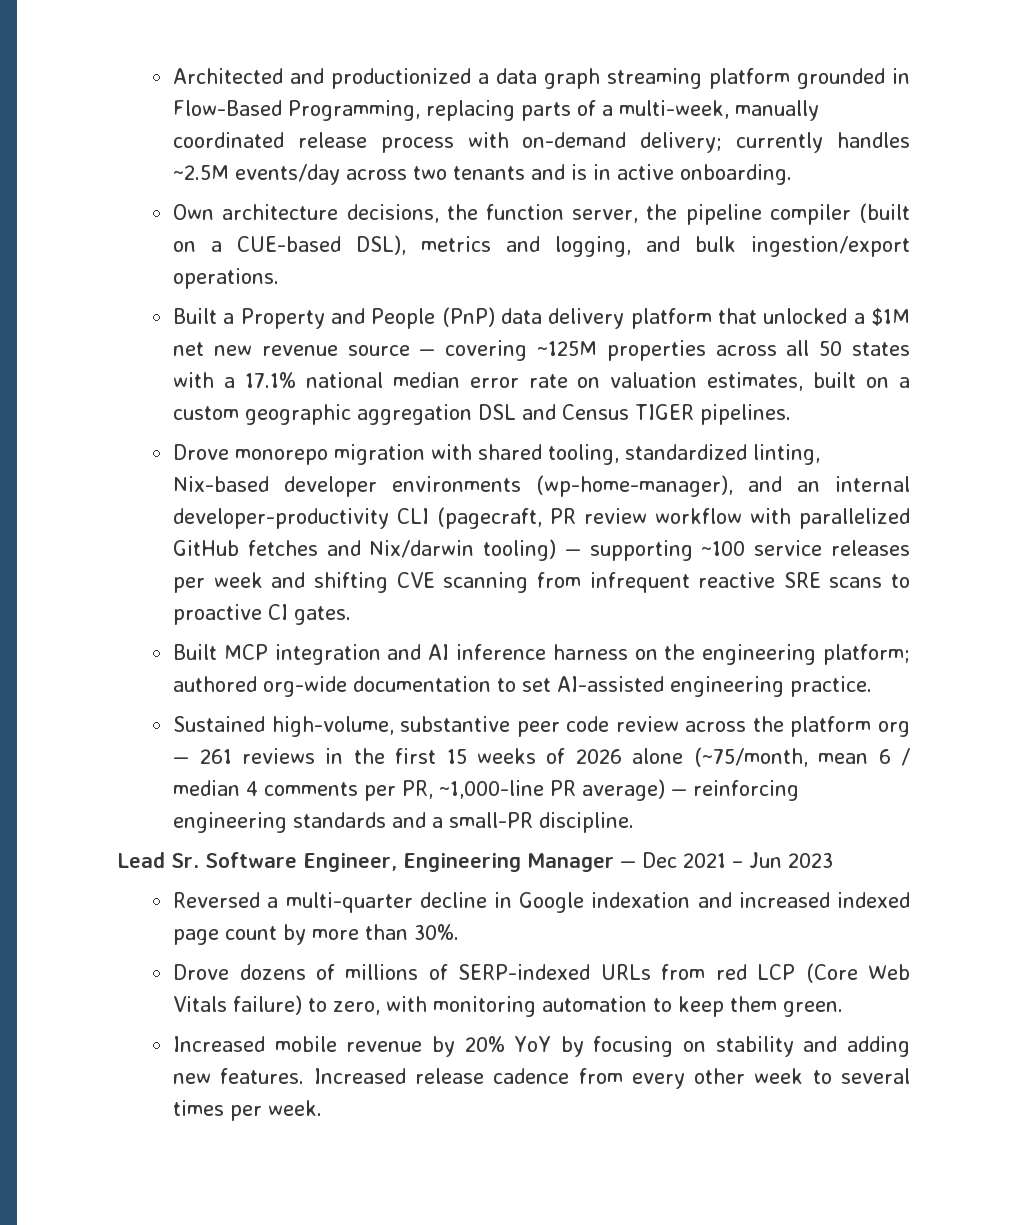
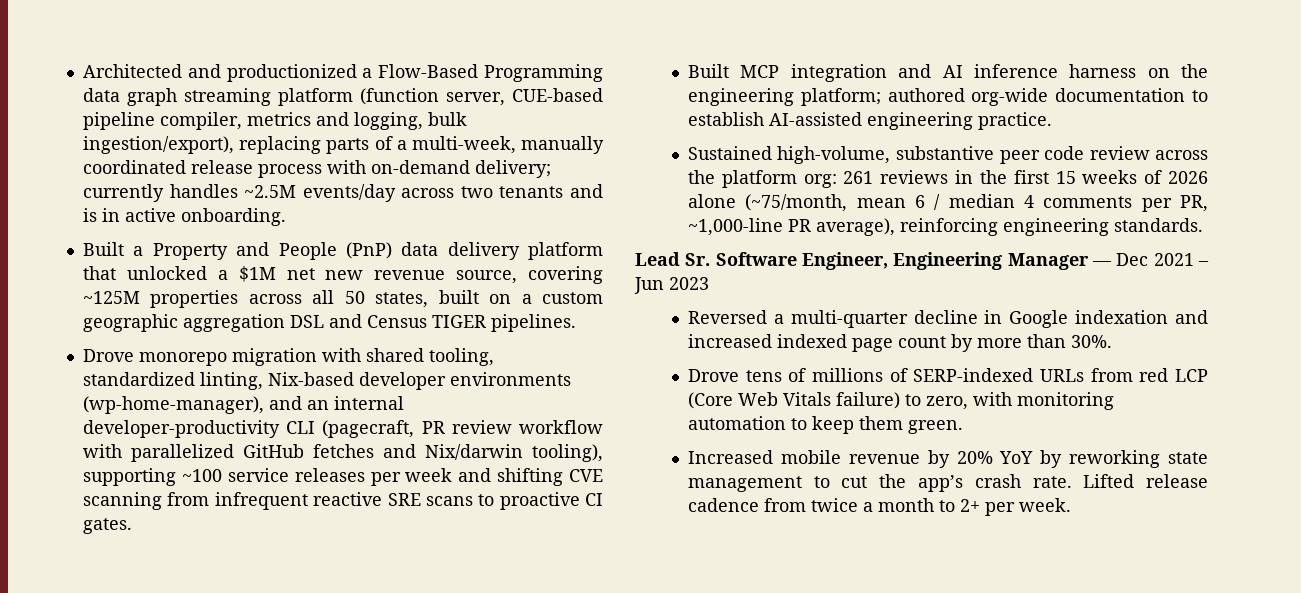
(490, 78) none -> [378,64,603,82] Flow-Based Programming
[797,68,911,89] [173,100,421,121] grounded in Flow-Based Programming, -> [359,88,603,106] [82,112,467,130] [82,136,234,154] (function server, CUE-based pipeline compiler, metrics and logging, bulk ingestion/export),
[173,203,910,225] [173,235,911,257] [173,268,280,289] // Own architecture decisions, the function server, the pipeline compiler (built on a CUE-based DSL), metrics and logging, and bulk ingestion/export operations. -> (286, 217) none
[347,345,436,356] source — -> [456,270,518,284] source,
[852,342,910,356] [173,372,804,391] states with a 17.1% national median error rate on valuation estimates, -> [375,292,429,308] states,
[483,539,581,561] tooling) — -> [532,444,603,462] tooling),
[522,678,552,692] set -> [687,112,764,126] establish
[878,721,911,737] [173,757,190,764] org — -> [803,174,837,188] org:
[582,779,800,801] [173,812,635,833] average) — reinforcing engineering standards and a small-PR discipline. -> [815,218,1203,236] average), reinforcing engineering standards.
[239,964,306,980] dozens -> [745,370,782,382] tens
[593,1036,910,1057] [173,1068,911,1089] [173,1100,225,1116] focusing on stability and adding new features. Increased release cadence from every other week to several times -> [1069,450,1208,468] [687,474,1208,492] [687,498,980,512] reworking state management to cut the app’s crash rate. Lifted release cadence from twice a month to 2+

